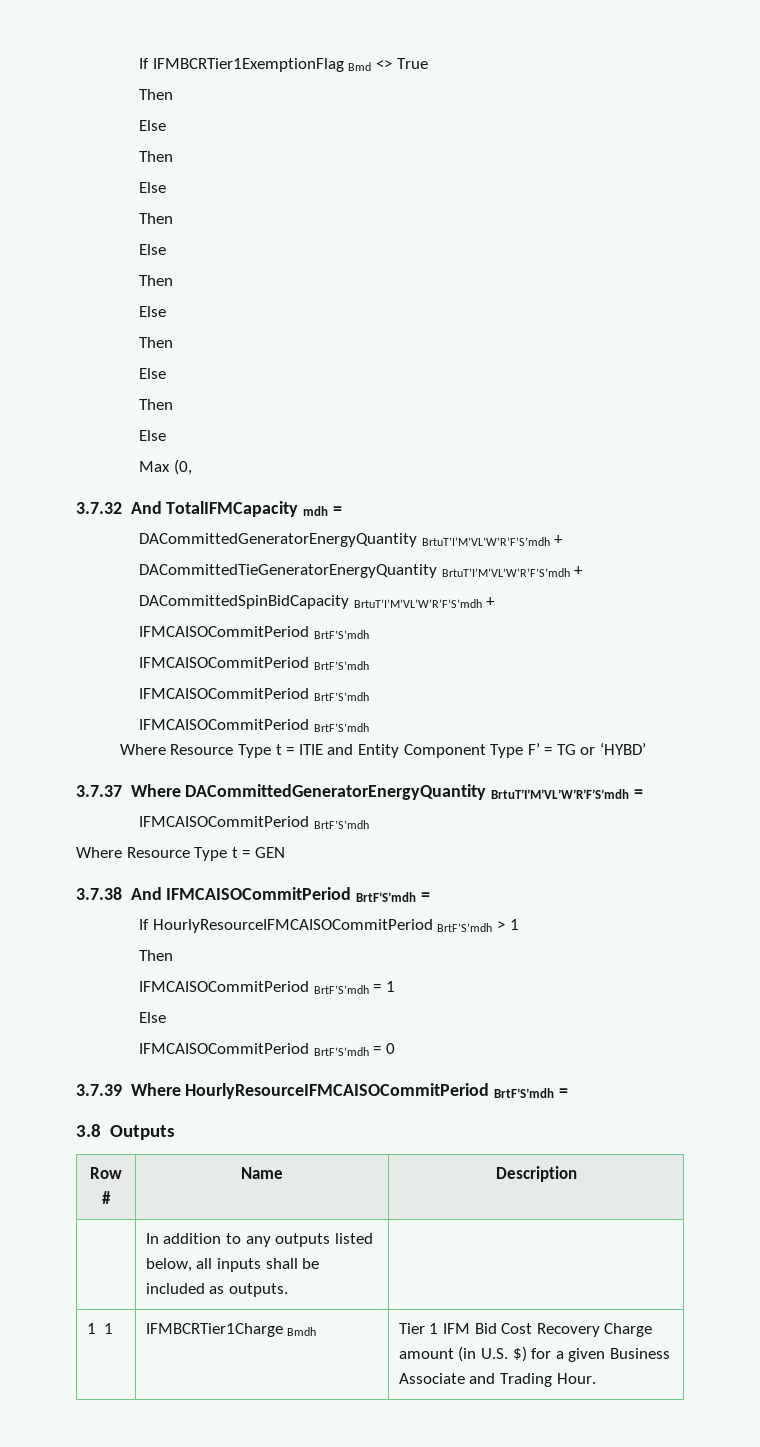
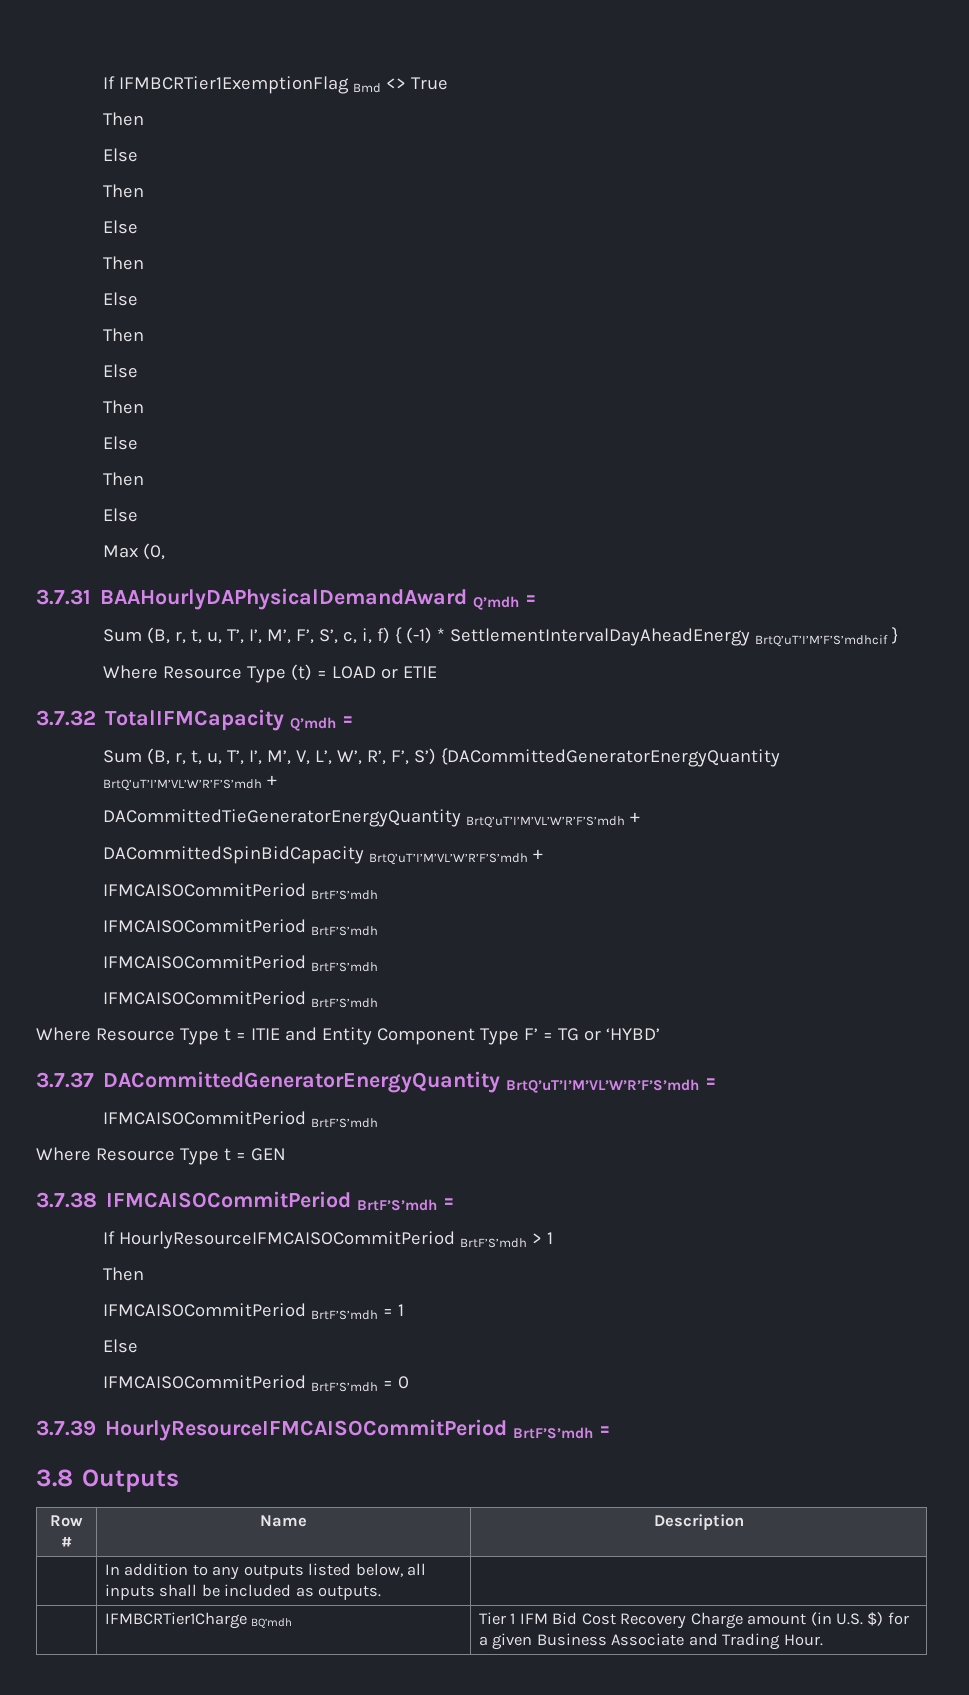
[76,501,343,517] [139,533,550,547] 3.7.32 And TotalIFMCapacity mdh = // DACommittedGeneratorEnergyQuantity BrtuT’I’M’VL’W’R’F’S’mdh -> [36,588,537,610] [103,627,899,647] [103,664,438,683] [36,709,354,731] [103,748,781,767] [103,779,263,791] 3.7.31 BAAHourlyDAPhysicalDemandAward Q’mdh = // Sum (B, r, t, u, T’, I’, M’, F’, S’, c, i, f) { (-1) * SettlementIntervalDayAheadEnergy BrtQ’uT’I’M’F’S’mdhcif } // Where Resource Type (t) = LOAD or ETIE // 3.7.32 TotalIFMCapacity Q’mdh = // Sum (B, r, t, u, T’, I’, M’, V, L’, W’, R’, F’, S’) {DACommittedGeneratorEnergyQuantity BrtQ’uT’I’M’VL’W’R’F’S’mdh
[441,568,570,577] BrtuT’I’M’VL’W’R’F’S’mdh -> [466,816,626,828] BrtQ’uT’I’M’VL’W’R’F’S’mdh
[353,599,482,608] BrtuT’I’M’VL’W’R’F’S’mdh -> [369,853,529,865] BrtQ’uT’I’M’VL’W’R’F’S’mdh
[130,784,630,800] Where DACommittedGeneratorEnergyQuantity BrtuT’I’M’VL’W’R’F’S’mdh -> [103,1071,700,1093] DACommittedGeneratorEnergyQuantity BrtQ’uT’I’M’VL’W’R’F’S’mdh
[130,887,162,900] And -> (97, 1200) none
[130,1083,181,1096] Where -> (96, 1428) none
[86,1323,114,1334] 1 1 -> (382, 1592) none
[287,1327,317,1336] Bmdh -> [251,1618,293,1628] BQ’mdh

